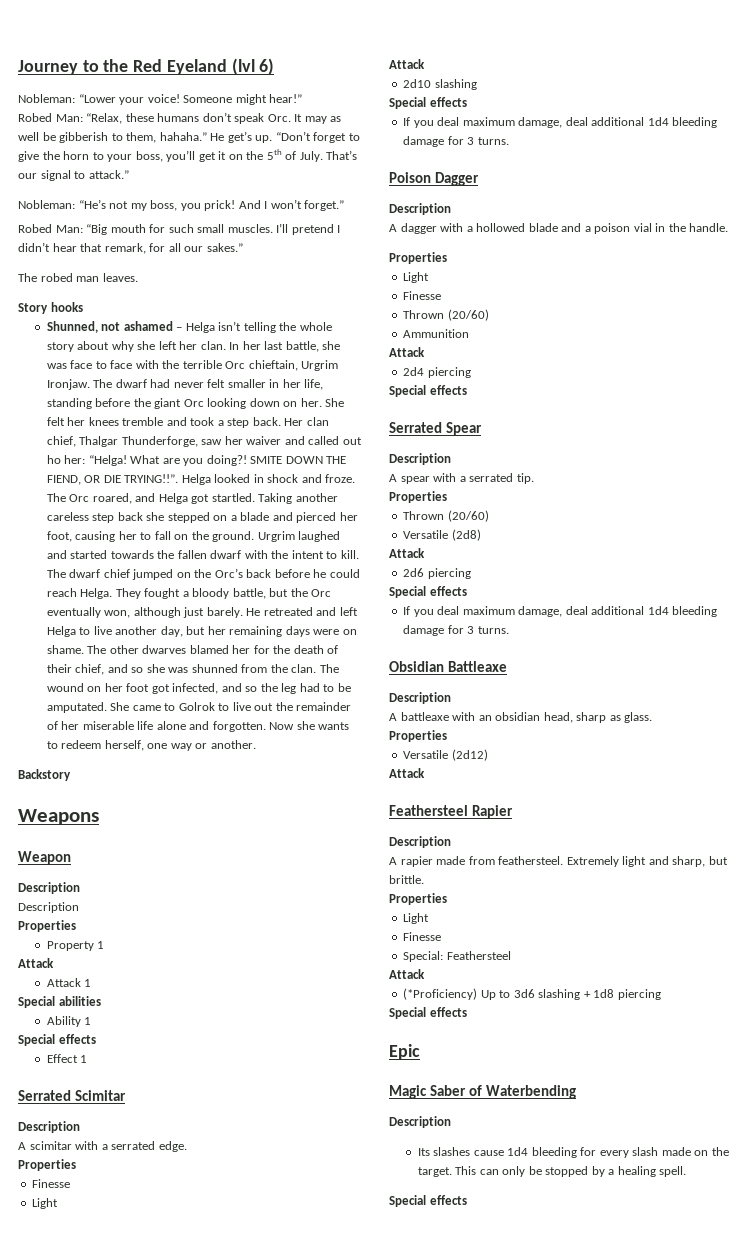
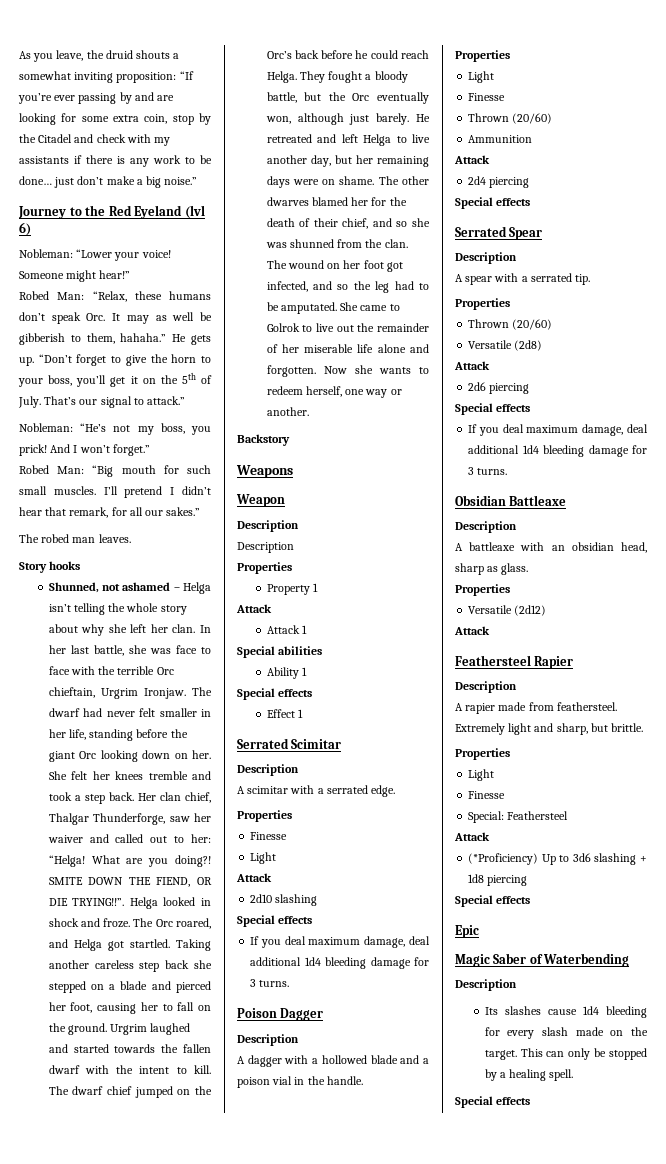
(18, 67) none -> [19,50,180,62] [19,71,194,83] [18,92,175,104] [19,113,211,125] [19,134,171,146] [19,155,212,167] [19,176,198,188] As you leave, the druid shouts a somewhat inviting proposition: “If you’re ever passing by and are looking for some extra coin, stop by the Citadel and check with my assistants if there is any work to be done… just don’t make a big noise.” //
[227,131,252,143] get’s -> [191,335,211,345] gets
[46,455,61,464] ho -> [174,836,185,843] to

